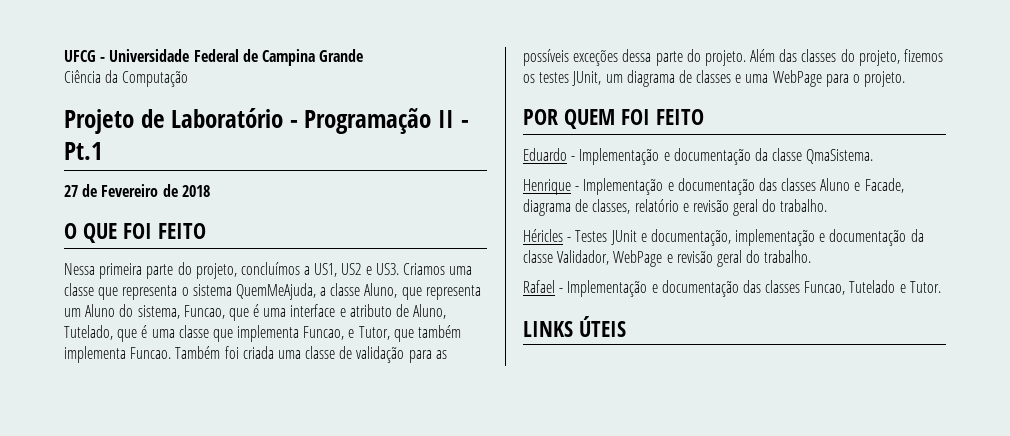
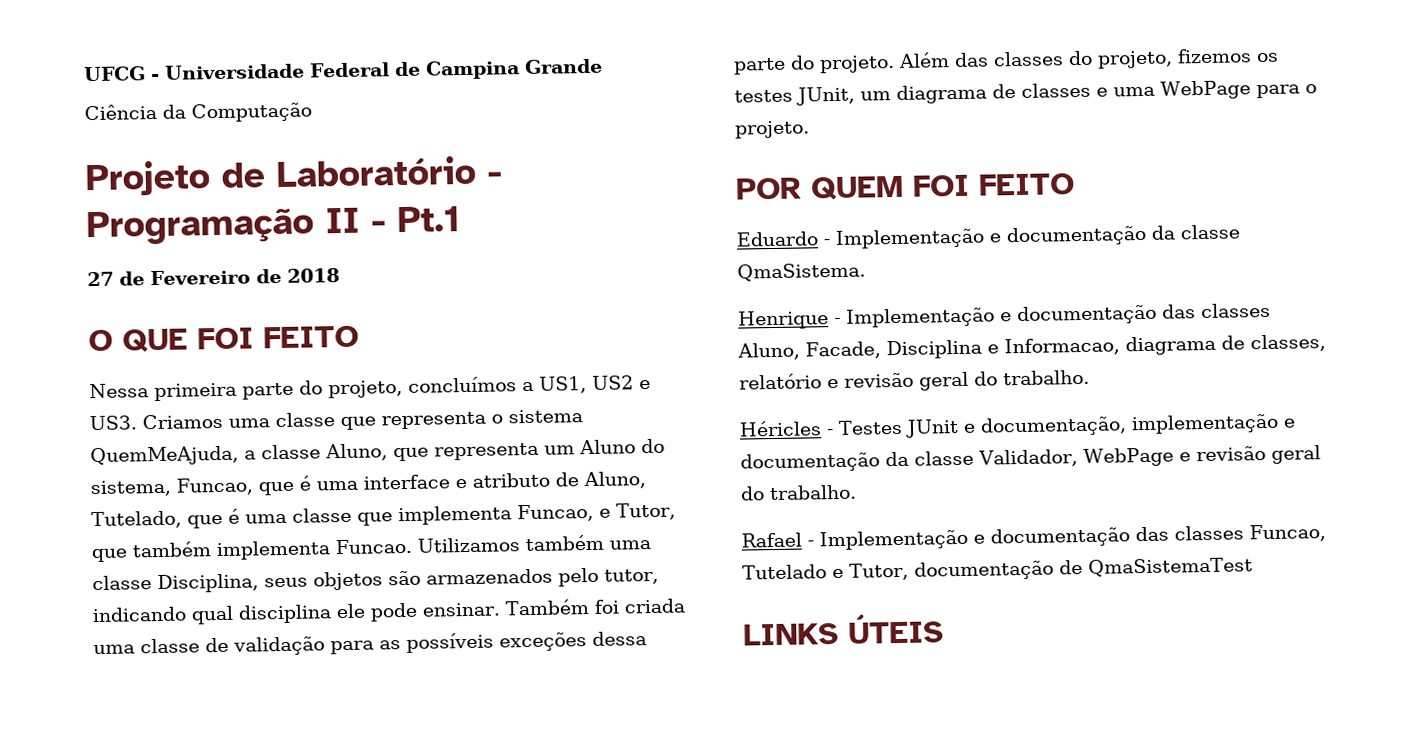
(172, 353) none -> [417,534,651,553] [92,567,659,594] [92,602,500,625] Utilizamos também uma classe Disciplina, seus objetos são armazenados pelo tutor, indicando qual disciplina ele pode ensinar.
[820,178,904,193] Aluno e Facade, -> [737,337,1120,361] Aluno, Facade, Disciplina e Informacao,
[909,281,941,293] Tutor. -> [849,557,1253,581] Tutor, documentação de QmaSistemaTest

